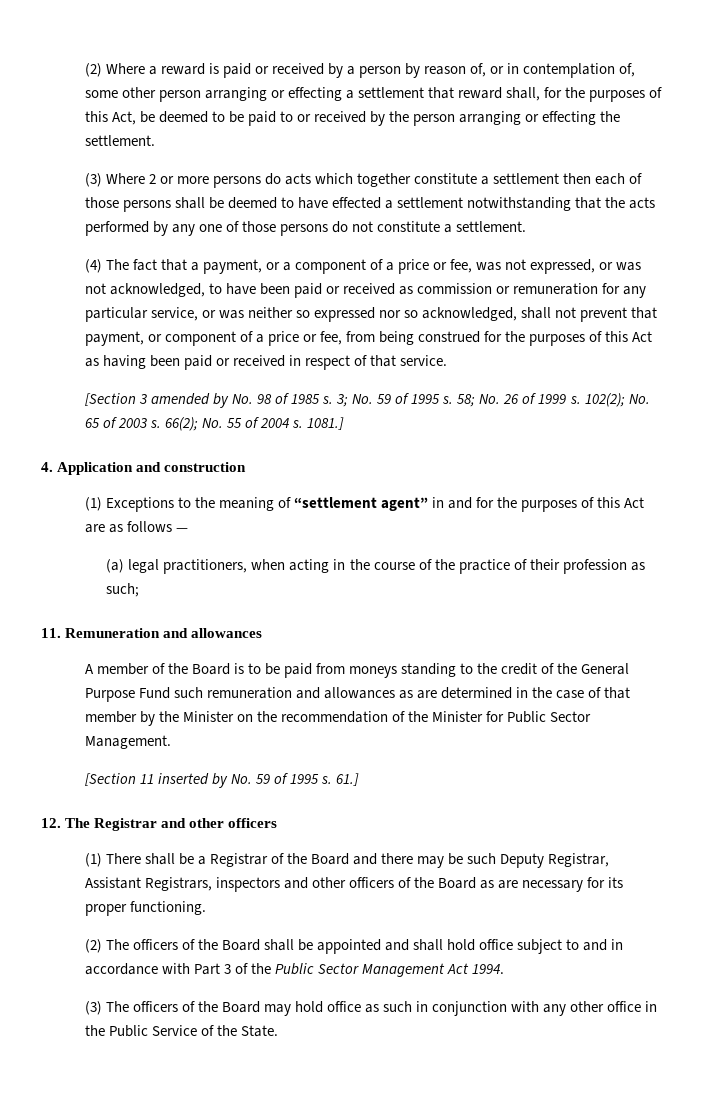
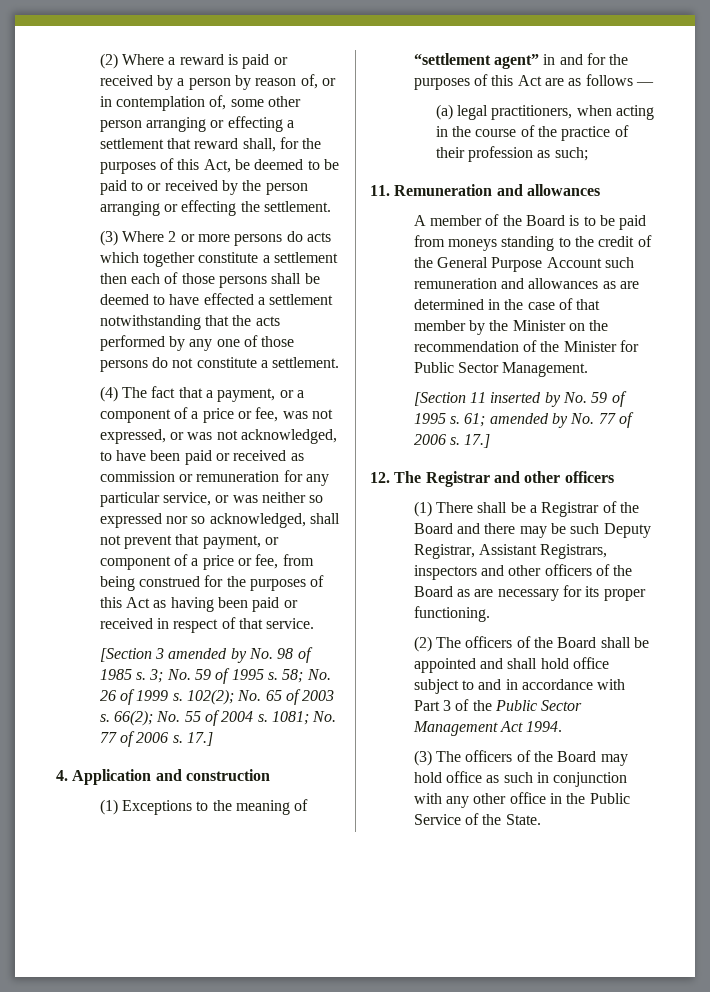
[306,417,344,430] 1081.] -> [272,711,337,725] [99,731,214,747] 1081; No. 77 of 2006 s. 17.]
[138,687,170,699] Fund -> [546,257,602,268] Account
[335,773,359,786] 61.] -> [464,412,635,428] [413,434,491,448] 61; amended by No. 77 of 2006 s. 17.]

